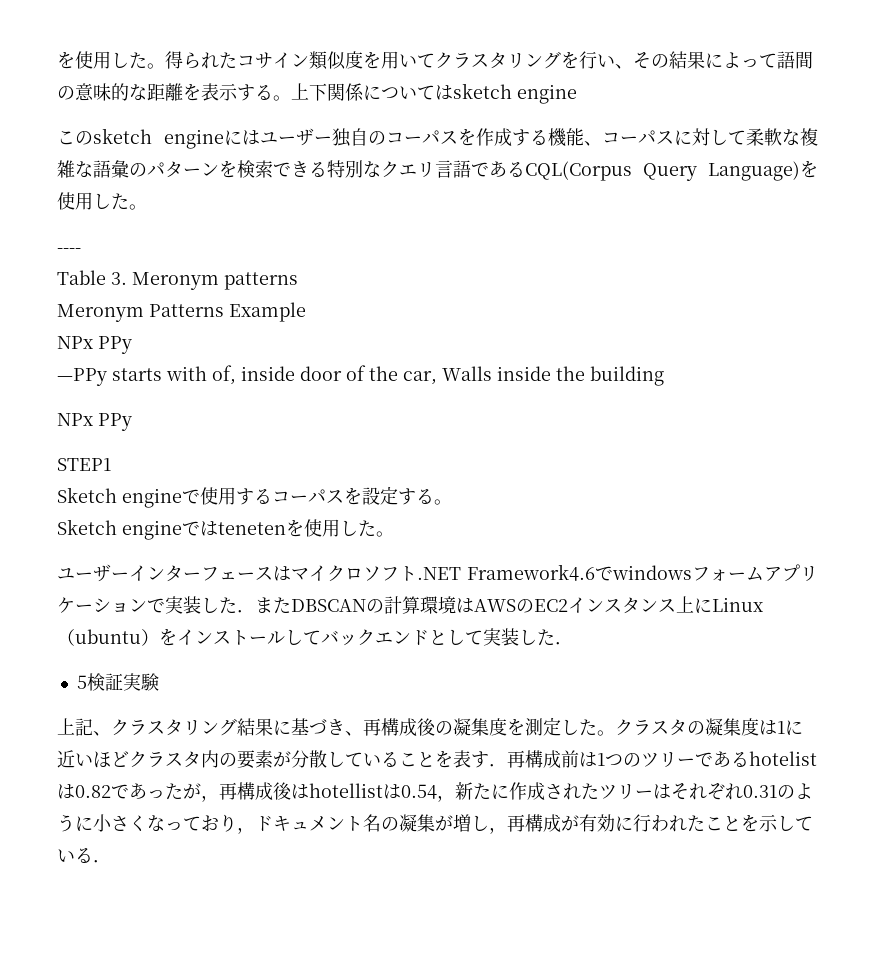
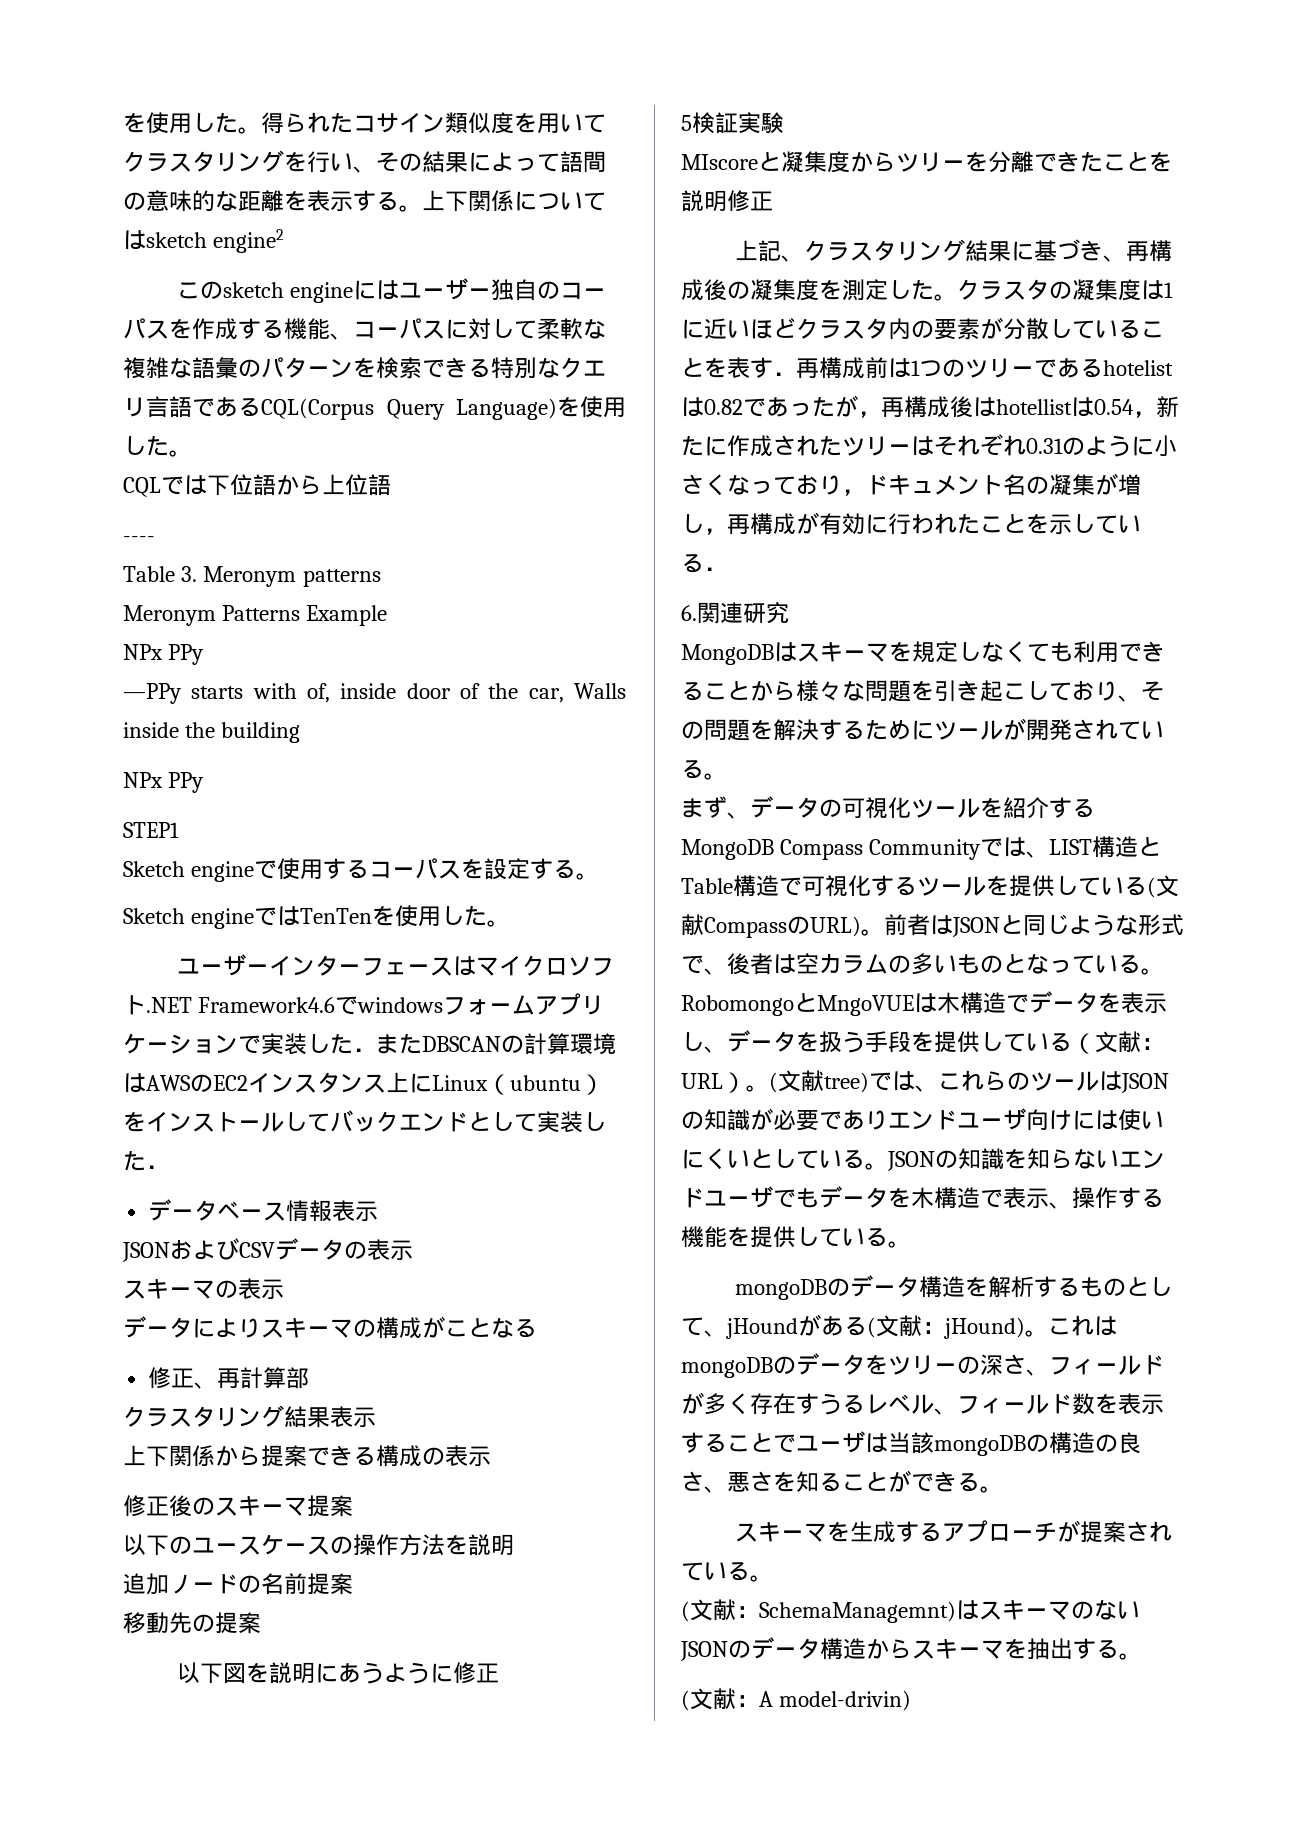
[517,84,577,104] engine -> [213,229,285,253] engine2
(147, 207) none -> [123,474,391,497] // CQLでは下位語から上位語
[218,522,286,535] teneten -> [300,908,373,924] TenTen
[76,673,159,691] 5検証実験 -> [148,1199,379,1222] [122,1238,413,1262] [123,1278,284,1300] [123,1316,537,1339] [148,1367,310,1389] [123,1405,376,1428] [123,1445,491,1467] [123,1495,353,1517] [123,1534,514,1556] [123,1573,353,1595] [123,1612,261,1634] [176,1662,499,1684] [681,112,784,134] [681,151,1172,173] [681,190,773,212] データベース情報表示 // JSONおよびCSVデータの表示 // スキーマの表示 // データによりスキーマの構成がことなる // 修正、再計算部 // クラスタリング結果表示 // 上下関係から提案できる構成の表示 // 修正後のスキーマ提案 // 以下のユースケースの操作方法を説明 // 追加ノードの名前提案 // 移動先の提案 // 以下図を説明にあうように修正 // 5検証実験 // MIscoreと凝集度からツリーを分離できたことを説明修正
(111, 861) none -> [681,602,789,624] [681,641,1165,665] [681,680,1164,702] [681,718,1164,741] [681,759,727,780] [681,796,1095,819] [681,836,1162,860] [681,875,1179,898] [681,914,1184,938] [681,953,1164,975] [681,991,1167,1016] [681,1030,1164,1054] [681,1070,1169,1093] [681,1108,1164,1131] [681,1148,1165,1171] [681,1186,1164,1209] [681,1226,911,1248] [734,1275,1172,1300] [681,1314,1117,1339] [681,1353,1164,1378] [681,1392,1164,1415] [681,1431,1141,1456] [681,1470,1003,1493] [734,1520,1172,1543] [681,1561,773,1582] [681,1599,1140,1623] [680,1637,1142,1661] [681,1688,912,1711] // 6.関連研究 // MongoDBはスキーマを規定しなくても利用できることから様々な問題を引き起こしており、その問題を解決するためにツールが開発されている。 // まず、データの可視化ツールを紹介するMongoDB Compass Communityでは、LIST構造とTable構造で可視化するツールを提供している(文献CompassのURL)。前者はJSONと同じような形式で、後者は空カラムの多いものとなっている。RobomongoとMngoVUEは木構造でデータを表示し、データを扱う手段を提供している（文献：URL）。(文献tree)では、これらのツールはJSONの知識が必要でありエンドユーザ向けには使いにくいとしている。JSONの知識を知らないエンドユーザでもデータを木構造で表示、操作する機能を提供している。 // mongoDBのデータ構造を解析するものとして、jHoundがある(文献：jHound)。これはmongoDBのデータをツリーの深さ、フィールドが多く存在すうるレベル、フィールド数を表示することでユーザは当該mongoDBの構造の良さ、悪さを知ることができる。 // スキーマを生成するアプローチが提案されている。 // (文献：SchemaManagemnt)はスキーマのないJSONのデータ構造からスキーマを抽出する。 // (文献：A model-drivin)

